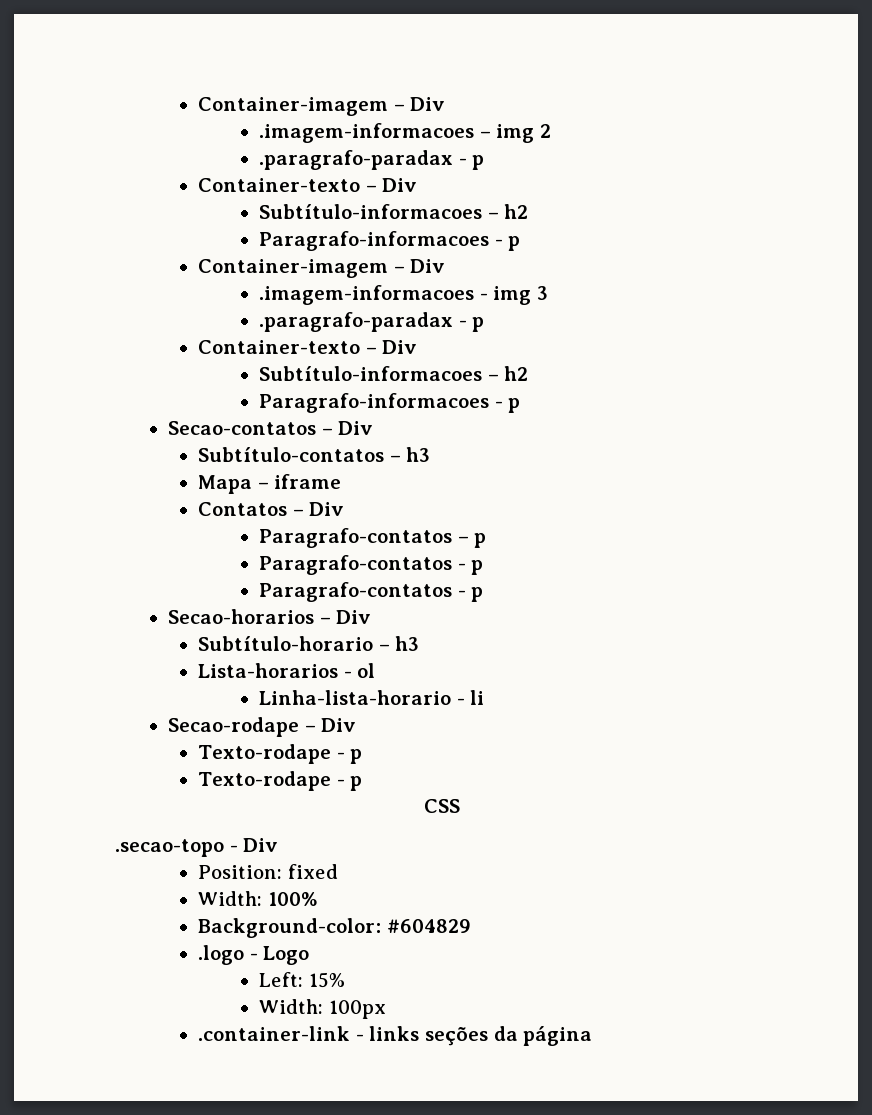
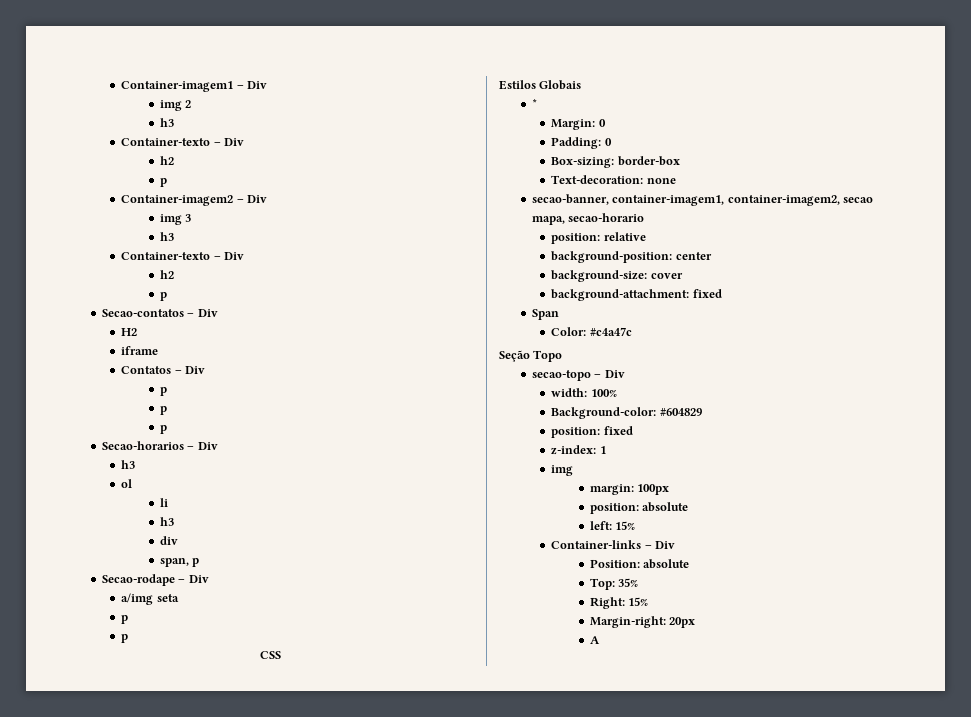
[198,97,446,116] [259,123,491,143] Container-imagem – Div // .imagem-informacoes – -> [121,81,268,92] Container-imagem1 – Div //
[259,150,485,170] [198,178,418,192] [259,204,529,219] [259,231,521,251] [198,259,446,278] [259,285,488,305] .paragrafo-paradax - p // Container-texto – Div // Subtítulo-informacoes – h2 // Paragrafo-informacoes - p // Container-imagem – Div // .imagem-informacoes - -> [159,118,174,127] [121,138,245,146] [159,156,174,165] [159,178,167,187] [121,195,268,206] h3 // Container-texto – Div // h2 // p // Container-imagem2 – Div //
[259,312,485,332] [198,340,418,354] [259,366,529,381] [259,393,503,413] .paragrafo-paradax - p // Container-texto – Div // Subtítulo-informacoes – h2 // Paragrafo-informacoes - -> [159,232,174,241] [121,252,245,260] [159,270,174,279] h3 // Container-texto – Div // h2 //
[198,447,431,462] [198,475,269,494] Subtítulo-contatos – h3 // Mapa – -> [121,328,138,336] H2 //
[259,528,487,548] [259,555,484,575] [259,582,466,602] Paragrafo-contatos – p // Paragrafo-contatos - p // Paragrafo-contatos - -> [159,387,167,396] [159,406,167,415] p // p //
[198,636,420,651] [198,663,352,678] Subtítulo-horario – h3 // Lista-horarios - -> [121,460,136,469] h3 //
[259,690,465,705] Linha-lista-horario - -> (133, 483) none
(485, 697) none -> [159,517,174,526] [159,536,178,545] [159,558,200,567] // h3 // div // span, p
[198,744,363,764] [198,771,345,791] Texto-rodape - p // Texto-rodape - -> [121,593,179,605] [121,615,129,624] a/img seta // p //
[115,838,279,857] [198,864,338,879] [198,891,263,906] .secao-topo - Div // Position: fixed // Width: -> [499,80,582,90] [532,99,538,108] [551,119,606,130] [551,137,612,149] [551,156,680,168] [551,175,676,184] [532,194,874,206] [532,213,645,225] [551,232,646,244] [551,251,712,263] [551,270,683,282] [551,289,722,301] [532,309,560,320] [551,327,632,336] [499,350,563,362] [532,370,625,381] [551,388,588,397] Estilos Globais // * // Margin: 0 // Padding: 0 // Box-sizing: border-box // Text-decoration: none // secao-banner, container-imagem1, container-imagem2, secao mapa, secao-horario // position: relative // background-position: center // background-size: cover // background-attachment: fixed // Span // Color: #c4a47c // Seção Topo // secao-topo – Div // width:
[198,945,310,965] [259,972,345,988] [259,999,386,1019] [198,1026,593,1046] .logo - Logo // Left: 15% // Width: 100px // .container-link - links seções da página -> [551,426,633,438] [551,445,606,455] [551,465,574,476] [589,484,670,495] [589,502,689,514] [589,521,636,530] [551,540,676,549] [589,559,690,569] [589,578,639,590] [589,597,649,609] [589,616,696,628] [589,636,600,644] position: fixed // z-index: 1 // img // margin: 100px // position: absolute // left: 15% // Container-links – Div // Position: absolute // Top: 35% // Right: 15% // Margin-right: 20px // A

